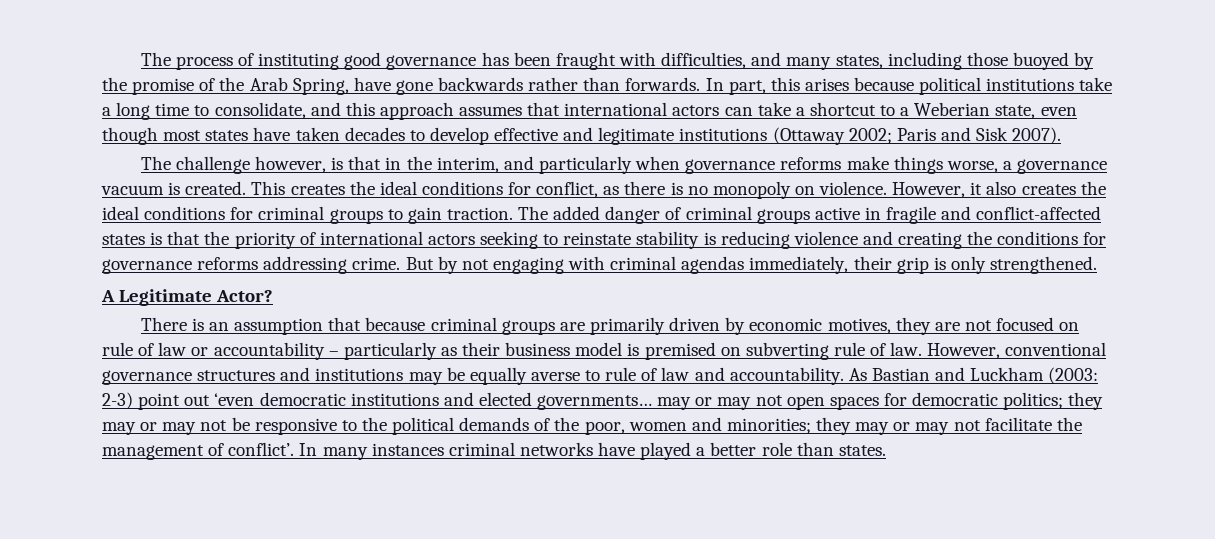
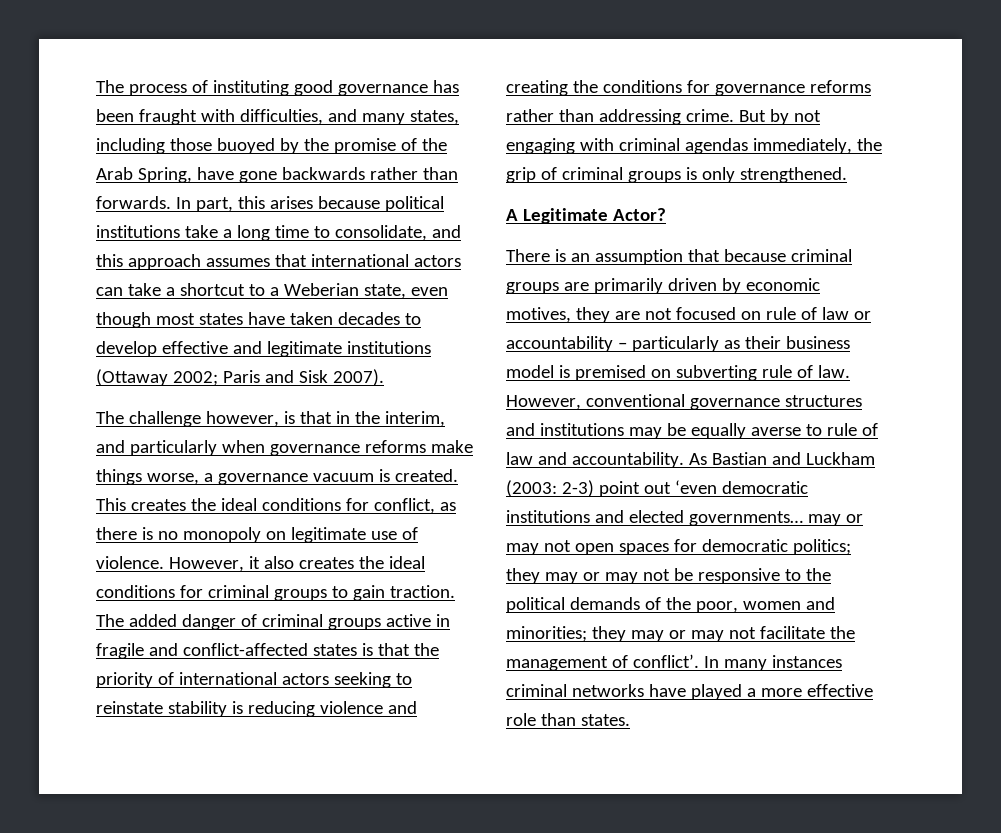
(815, 190) none -> [290,527,418,543] legitimate use of
(259, 263) none -> [506,109,594,122] rather than
[853,256,929,274] their grip -> [856,138,882,151] [506,167,681,183] the grip of criminal groups
[710,442,757,456] better -> [760,684,873,697] more effective

